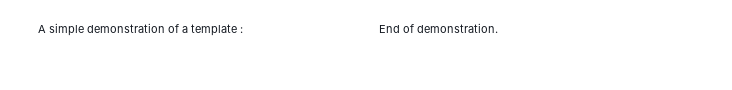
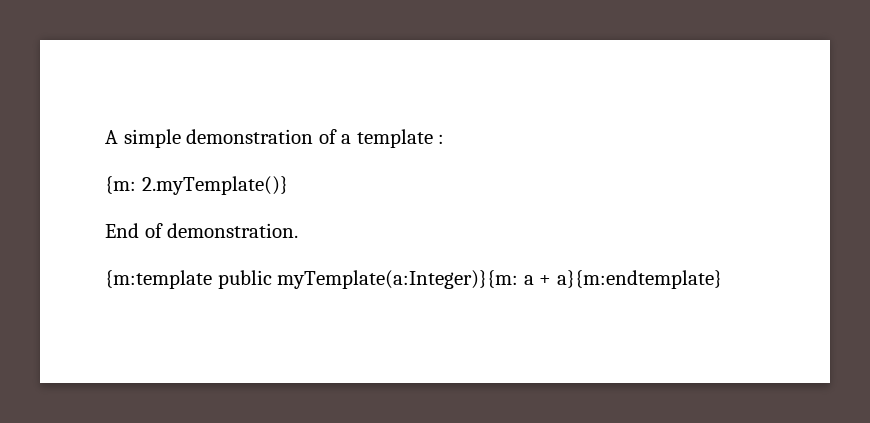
(243, 30) none -> [105,176,288,195] // {m: 2.myTemplate()}
(498, 28) none -> [105,270,722,289] // {m:template public myTemplate(a:Integer)}{m: a + a}{m:endtemplate}

